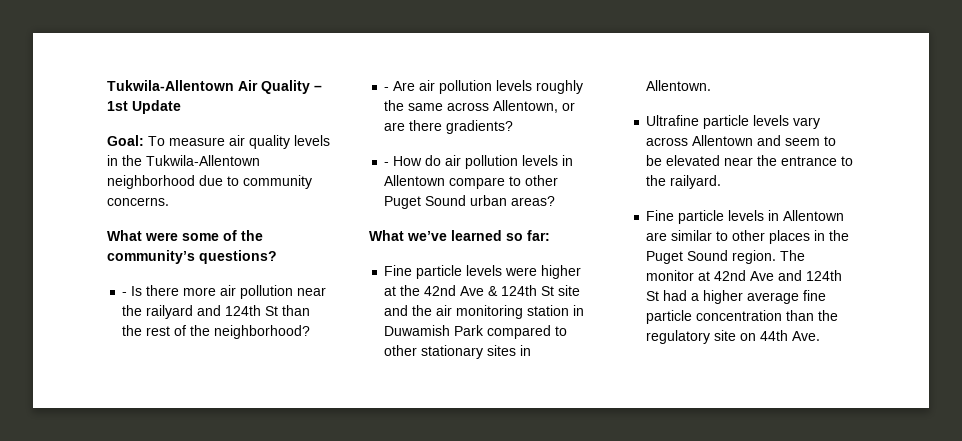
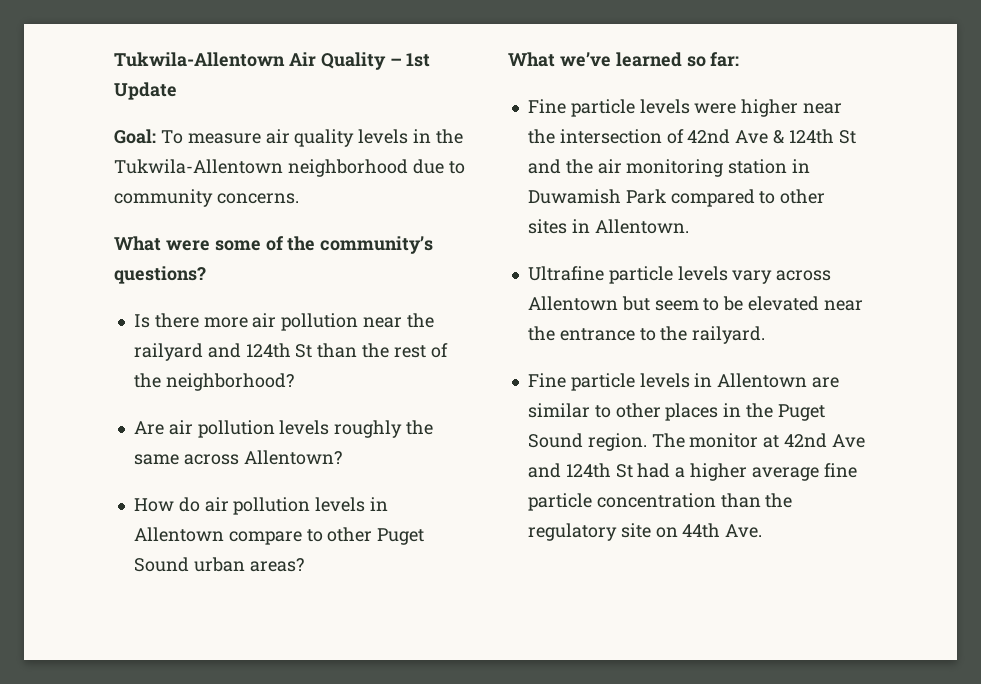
[122,292,128,296] - -> (206, 275) none
[384,87,390,91] - -> (294, 382) none
[493,100,576,113] [384,120,514,134] [384,162,390,166] Allentown, or are there gradients? // - -> [243,450,342,465] Allentown? //
[384,285,421,296] at the -> [803,103,843,114] [527,129,684,144] near the intersection of
[558,285,581,296] site -> (856, 137) none
[421,345,484,359] stationary -> (826, 196) none
[757,135,782,146] and -> [621,296,650,311] but

